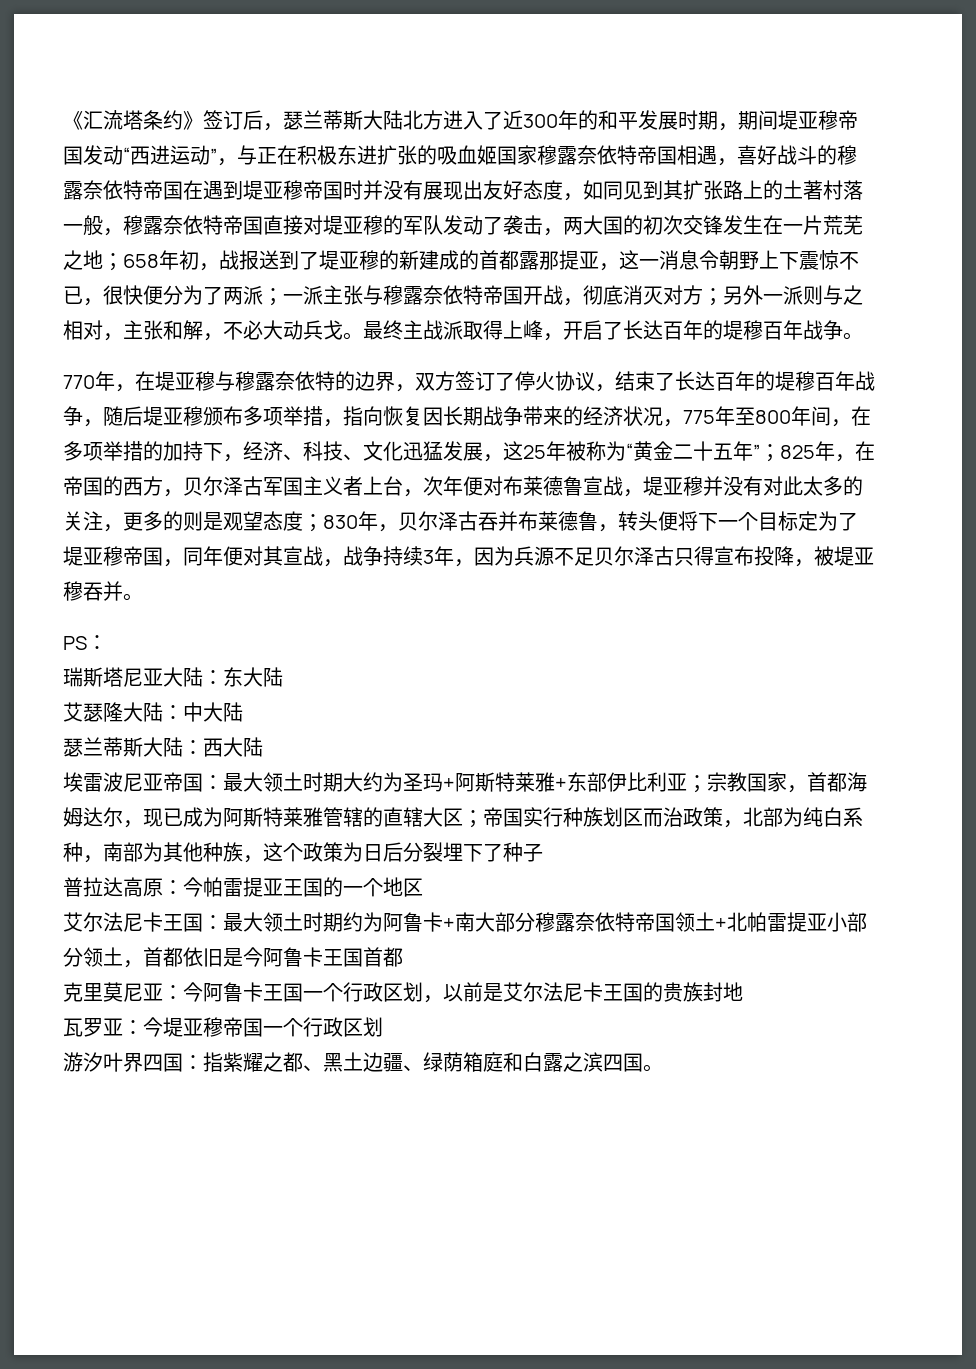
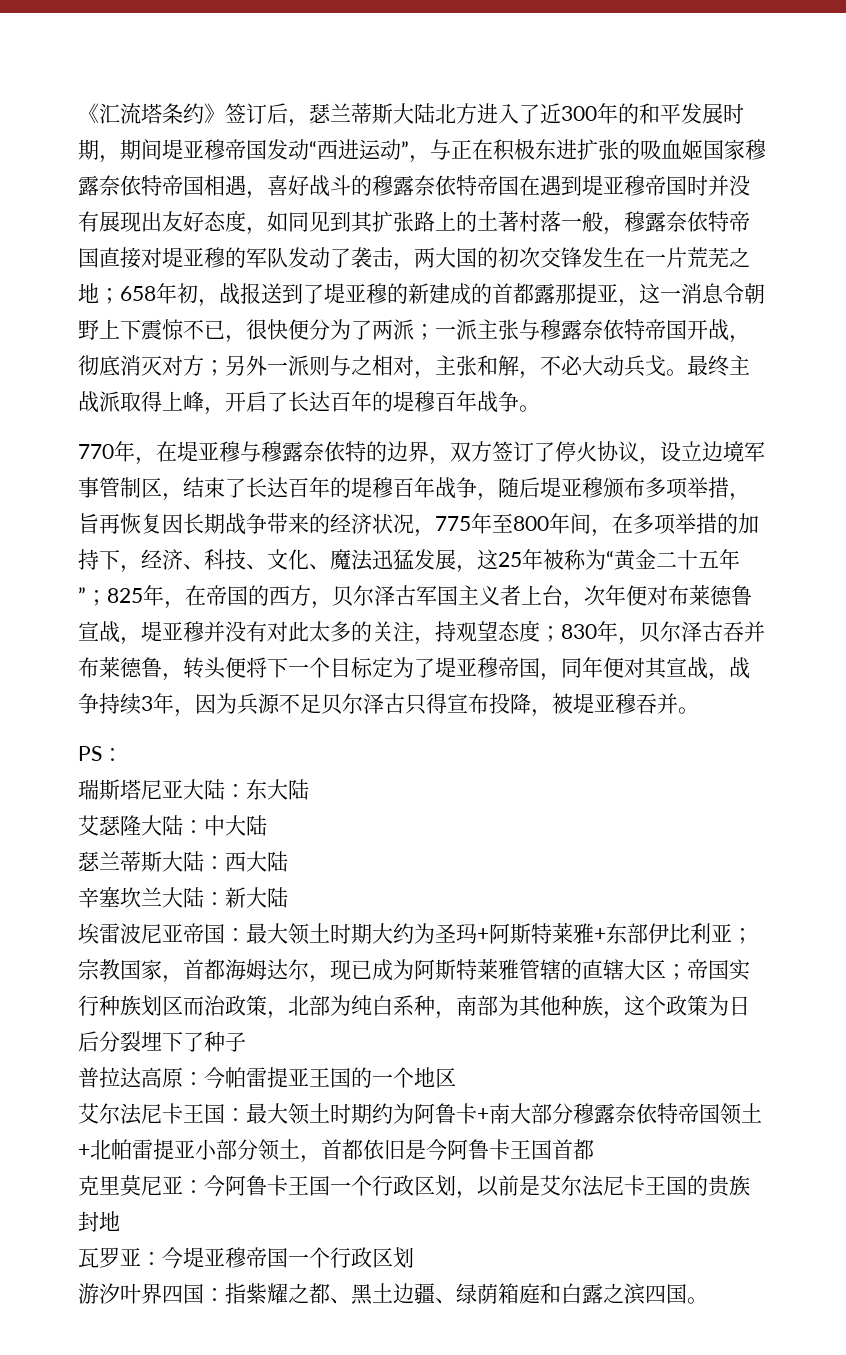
(615, 388) none -> [660,441,765,462] [78,477,183,501] 设立边境军事管制区，
[343,406,383,426] 指向 -> [78,513,120,534] 旨再
(403, 451) none -> [309,549,373,571] 、魔法
[123,511,223,531] 更多的则是 -> [435,621,456,642] 持
(263, 747) none -> [78,886,288,908] // 辛塞坎兰大陆：新大陆

